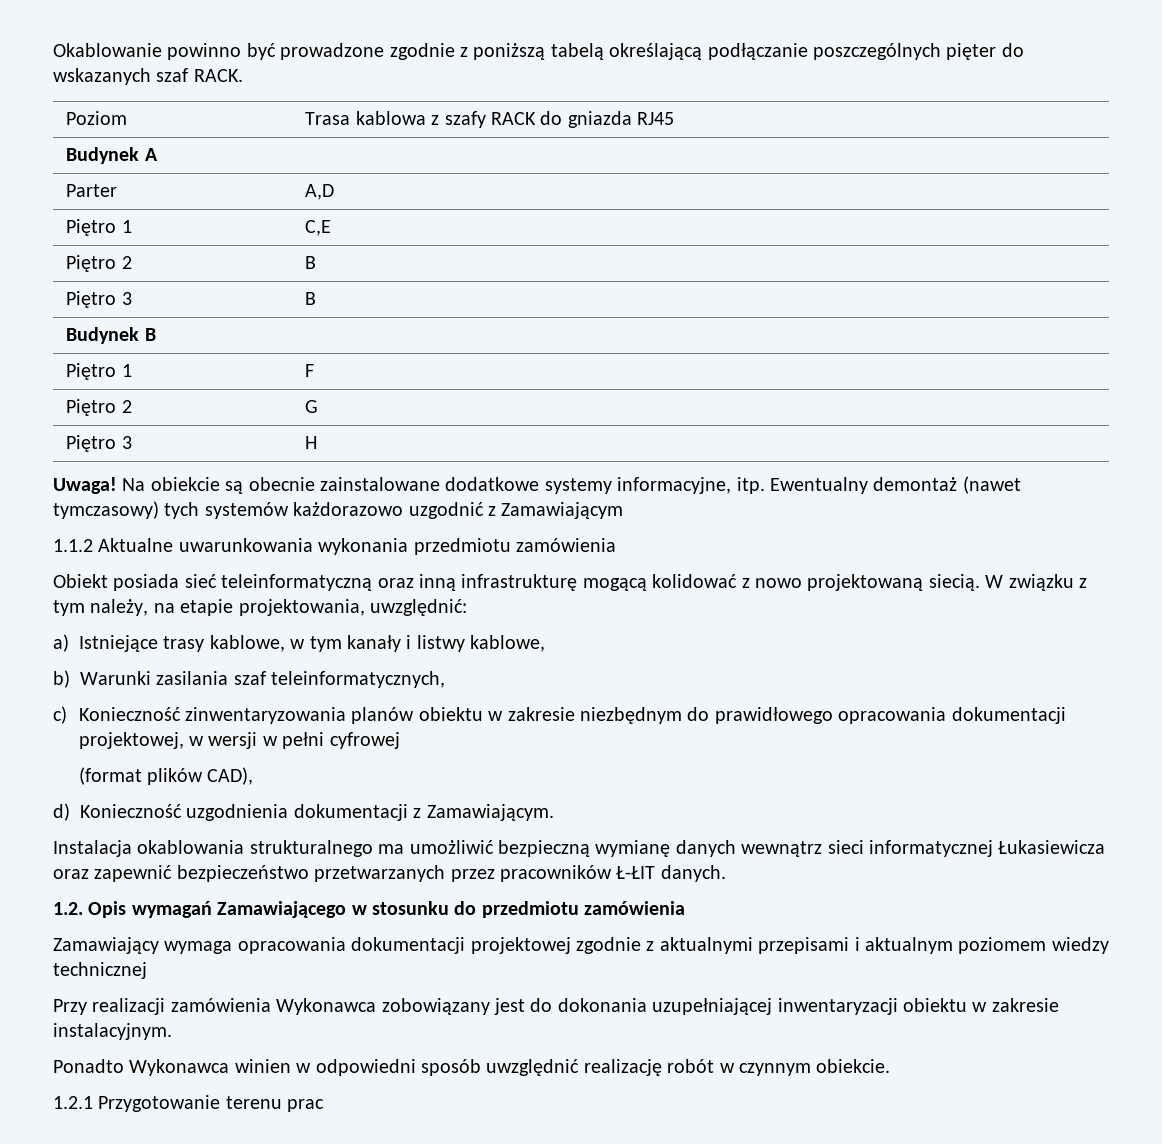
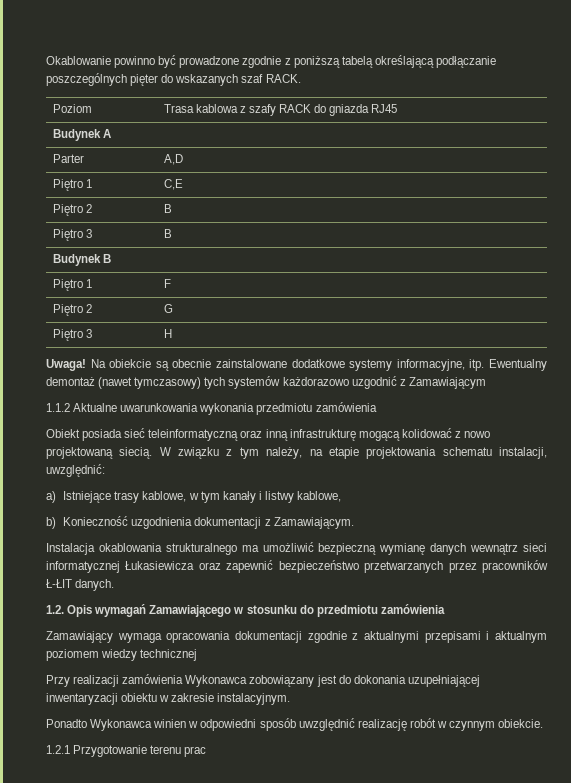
[238,599,365,616] projektowania, -> [366,447,548,459] projektowania schematu instalacji,
[80,671,446,688] [53,706,1066,724] [78,732,400,749] [78,767,254,785] [53,803,70,821] Warunki zasilania szaf teleinformatycznych, // c) Konieczność zinwentaryzowania planów obiektu w zakresie niezbędnym do prawidłowego opracowania dokumentacji projektowej, w wersji w pełni cyfrowej // (format plików CAD), // d) -> (56, 523) none
[470,937,571,954] projektowej -> (302, 637) none

